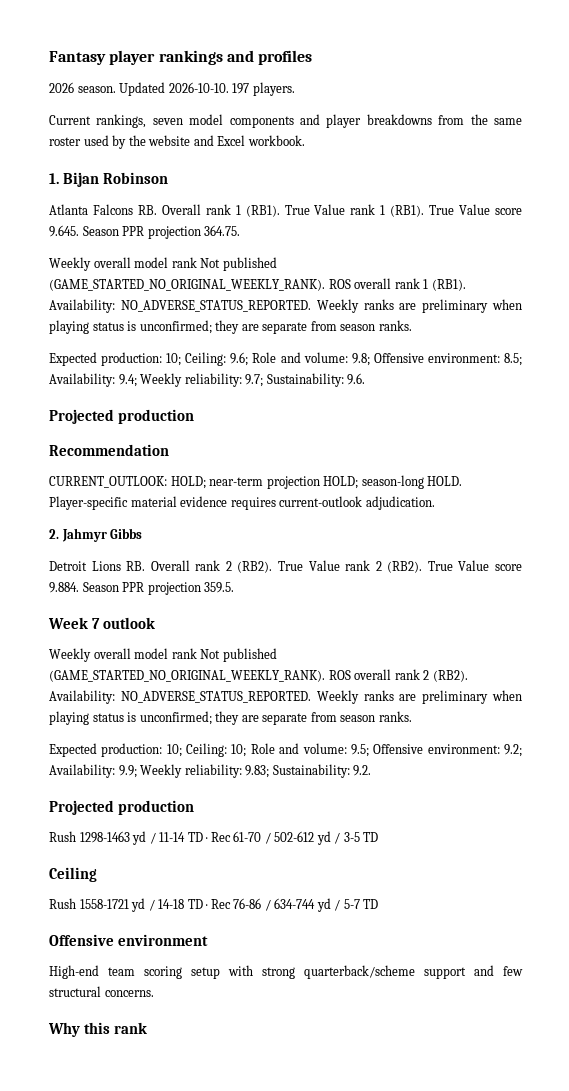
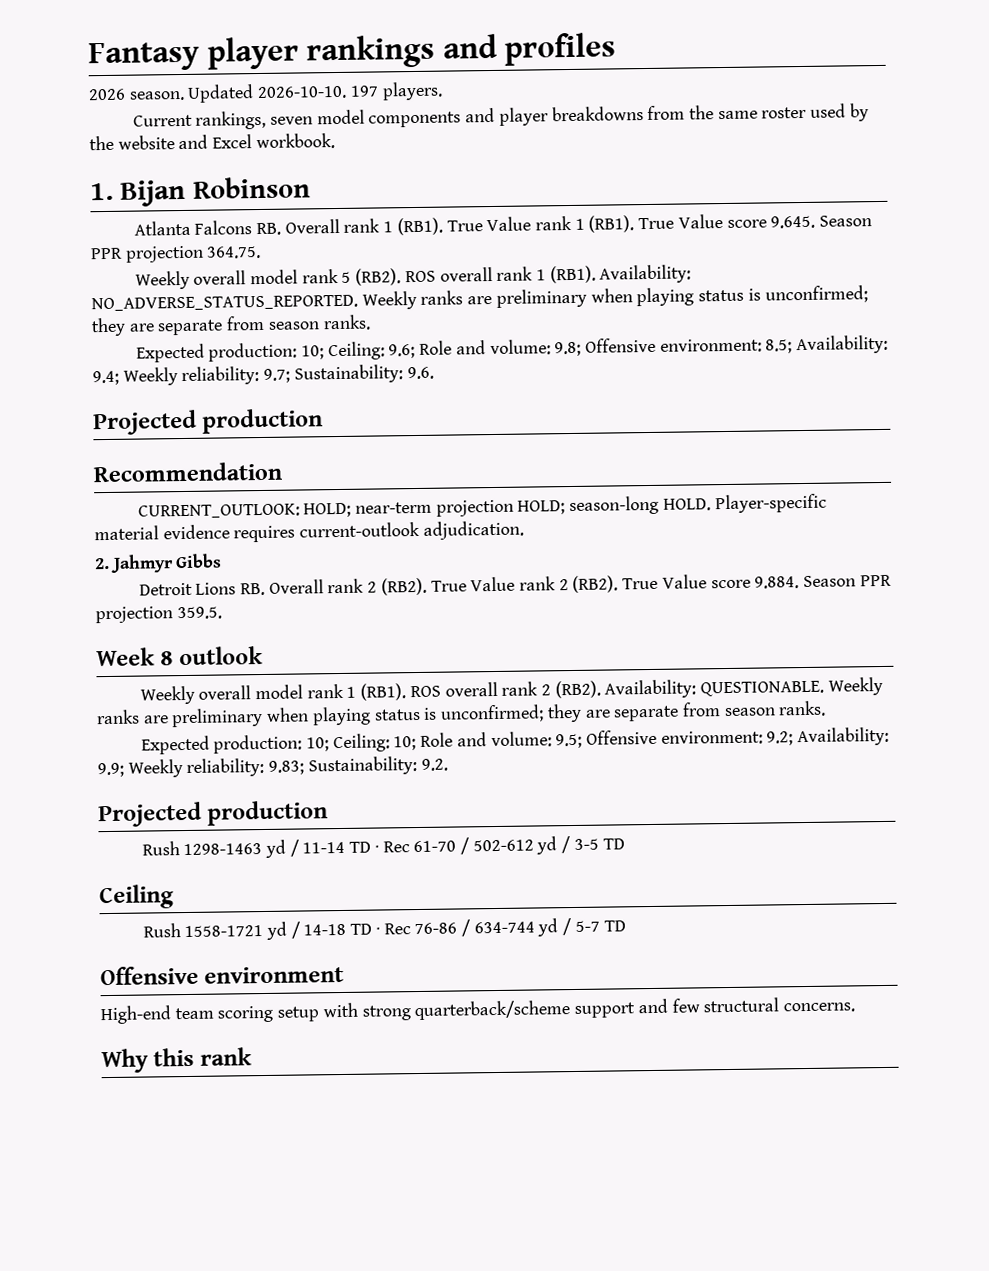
[200,257,277,271] [49,279,325,291] Not published (GAME_STARTED_NO_ORIGINAL_WEEKLY_RANK). -> [341,268,402,286] 5 (RB2).
[91,618,100,629] 7 -> [160,651,174,666] 8
[200,648,277,662] [49,670,325,682] Not published (GAME_STARTED_NO_ORIGINAL_WEEKLY_RANK). -> [346,683,407,701] 1 (RB1).
[120,691,311,703] NO_ADVERSE_STATUS_REPORTED. -> [700,680,825,697] QUESTIONABLE.

